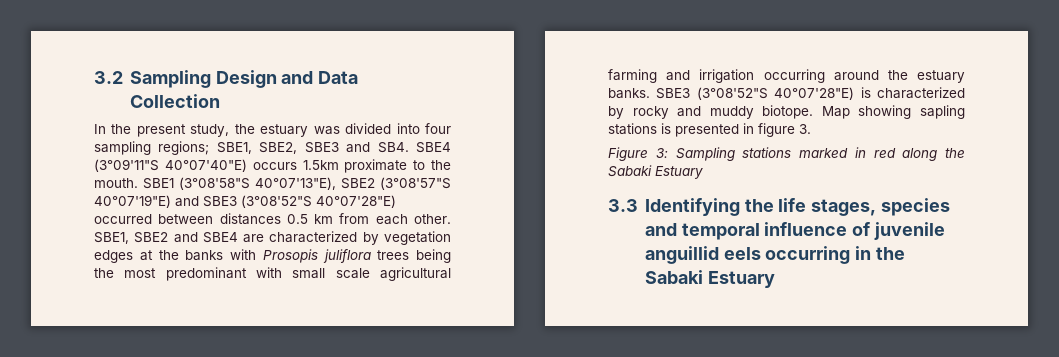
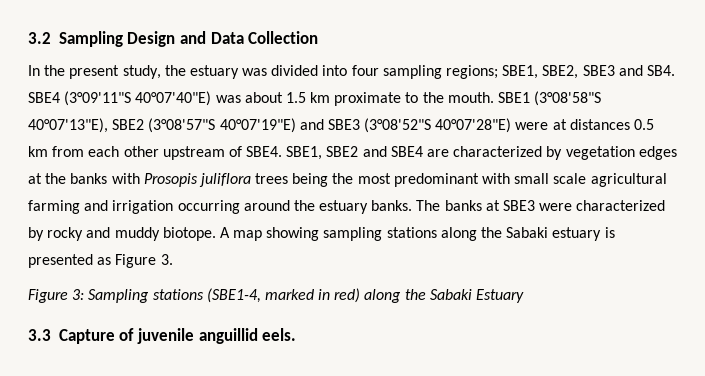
[252,160,339,170] occurs 1.5km -> [215,92,331,103] was about 1.5 km
[94,214,214,224] occurred between -> [515,119,567,130] were at
[414,214,451,224] other. -> [123,146,283,160] other upstream of SBE4.
[656,87,871,100] SBE3 (3°08'52"S 40°07'28"E) is -> [416,200,573,211] The banks at SBE3 were
[821,105,965,119] [608,123,795,137] Map showing sapling stations is presented in figure -> [219,227,615,241] [28,254,157,268] A map showing sampling stations along the Sabaki estuary is presented as Figure
(792, 152) none -> [206,288,261,303] (SBE1-4,
[873,148,896,158] red -> [334,288,361,303] red)
[644,198,951,216] [644,222,946,240] [644,246,906,264] [644,270,775,288] Identifying the life stages, species and temporal influence of juvenile anguillid eels occurring in the Sabaki Estuary -> [58,328,297,344] Capture of juvenile anguillid eels.

